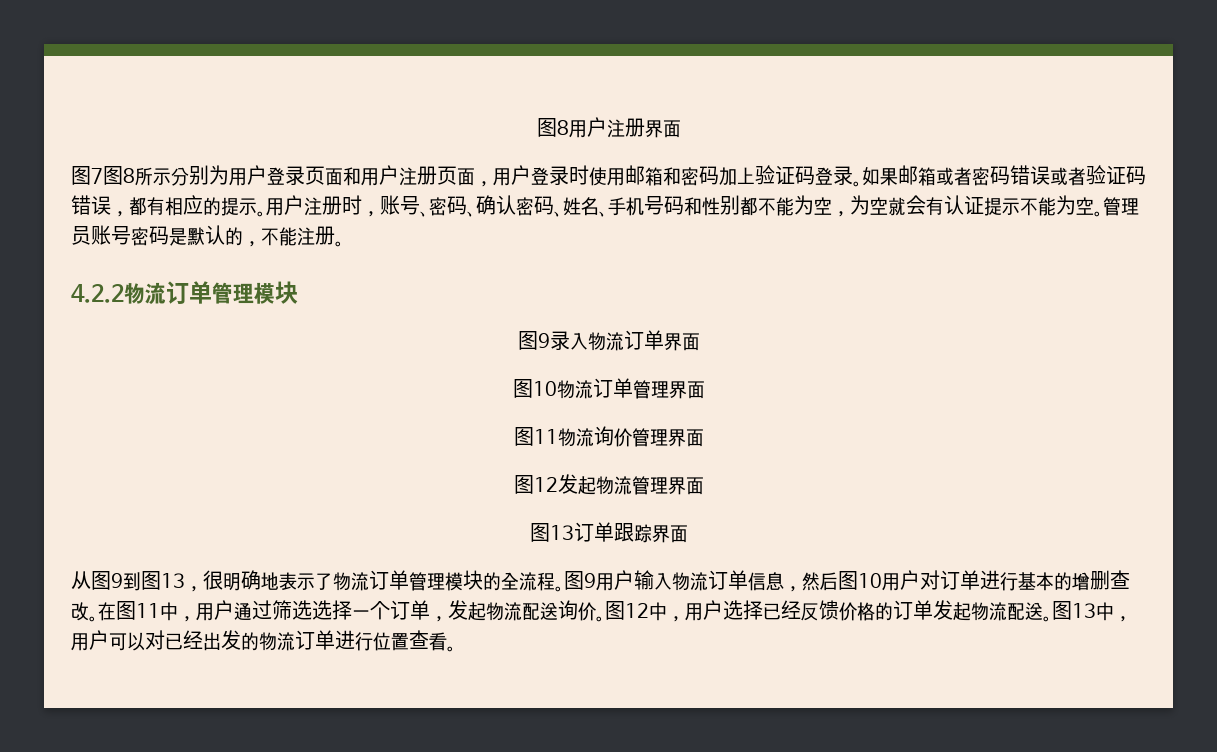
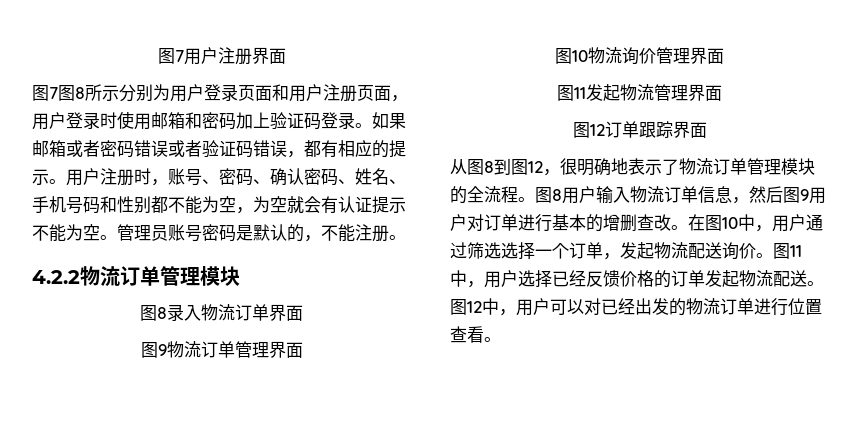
[536,118,569,137] 图8 -> [157,48,184,64] 图7
[537,333,550,348] 9 -> [157,307,167,319] 8
[532,381,557,396] 10 -> [157,344,167,356] 9
[533,429,558,444] 11 -> [572,50,588,62] 10
[533,477,558,492] 12 -> [574,87,586,99] 11
[549,525,574,540] 13 -> [589,124,605,136] 12
[111,571,185,591] 9到图13 -> [484,158,543,175] 8到图12
[584,573,596,588] 9 -> [552,189,562,201] 8
[858,573,882,588] 10 -> [800,189,809,201] 9
[136,603,160,618] 11 -> [722,217,738,229] 10
[625,603,649,618] 12 -> [790,245,802,257] 11
[1072,603,1096,618] 13 -> [467,301,482,313] 12

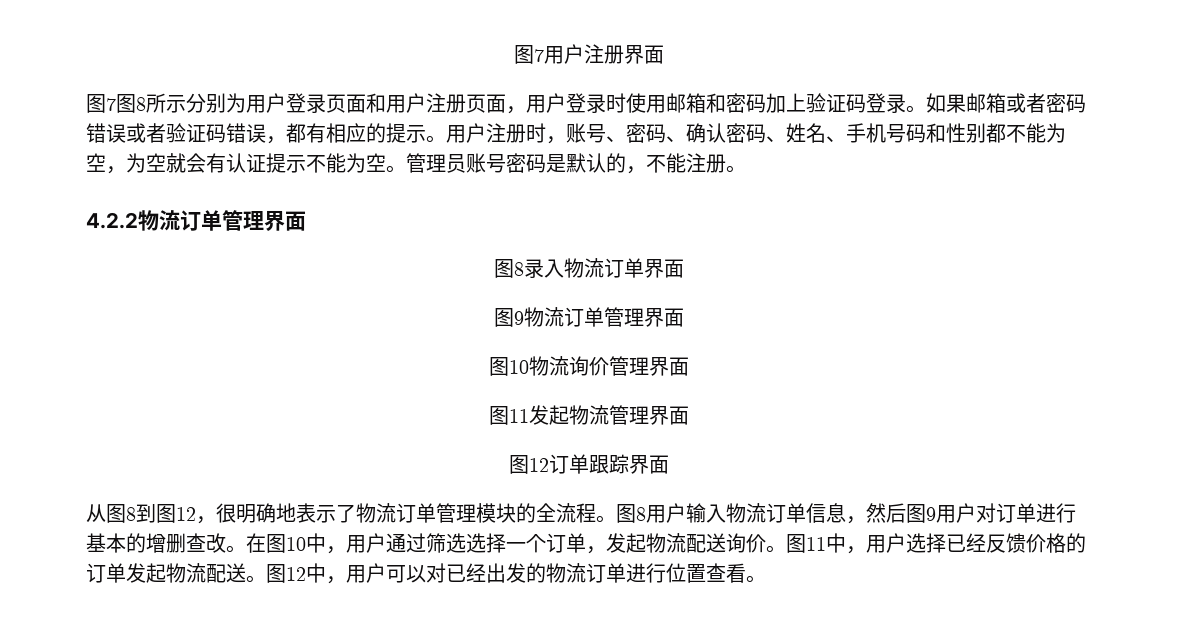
[200,266,240,286] 模块 -> [264,210,306,231] 界面

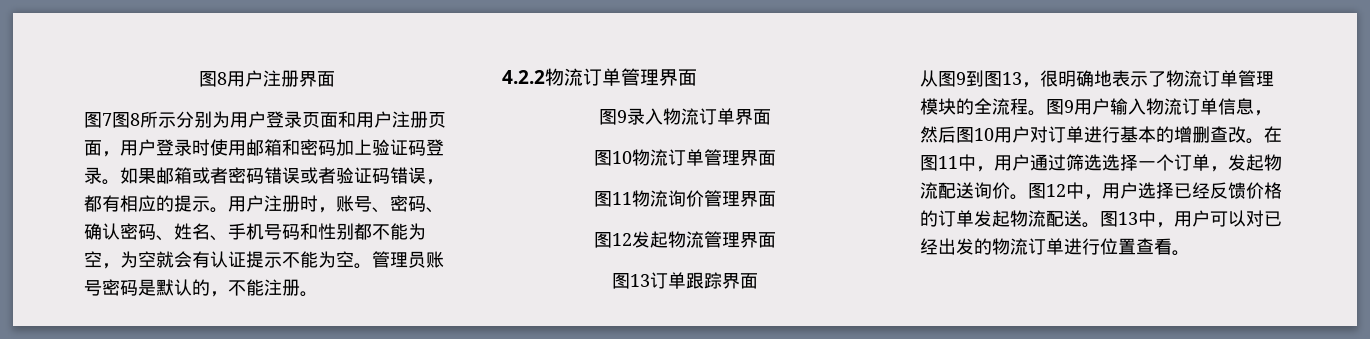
[513,45,544,64] 图7 -> [199,71,227,87] 图8
[513,262,524,276] 8 -> [617,110,627,123] 9
[513,307,684,327] [488,357,529,376] 9物流订单管理界面 // 图10 -> [612,149,776,166] [594,191,632,207] 10物流订单管理界面 // 图11
[508,409,529,423] 11 -> [612,233,632,246] 12
[528,458,549,472] 12 -> [630,274,650,287] 13
[126,504,196,523] 8到图12 -> [956,70,1022,87] 9到图13
[636,507,646,521] 8 -> [1064,100,1074,113] 9
[926,507,936,521] 9 -> [974,128,994,141] 10
[286,537,306,551] 10 -> [938,156,958,169] 11
[806,537,826,551] 11 -> [1046,184,1066,197] 12
[286,567,306,581] 12 -> [1118,212,1138,225] 13

